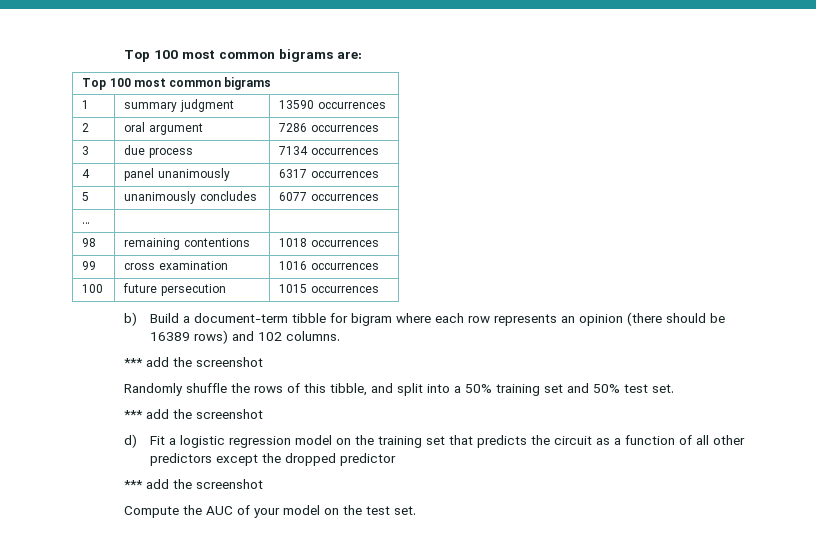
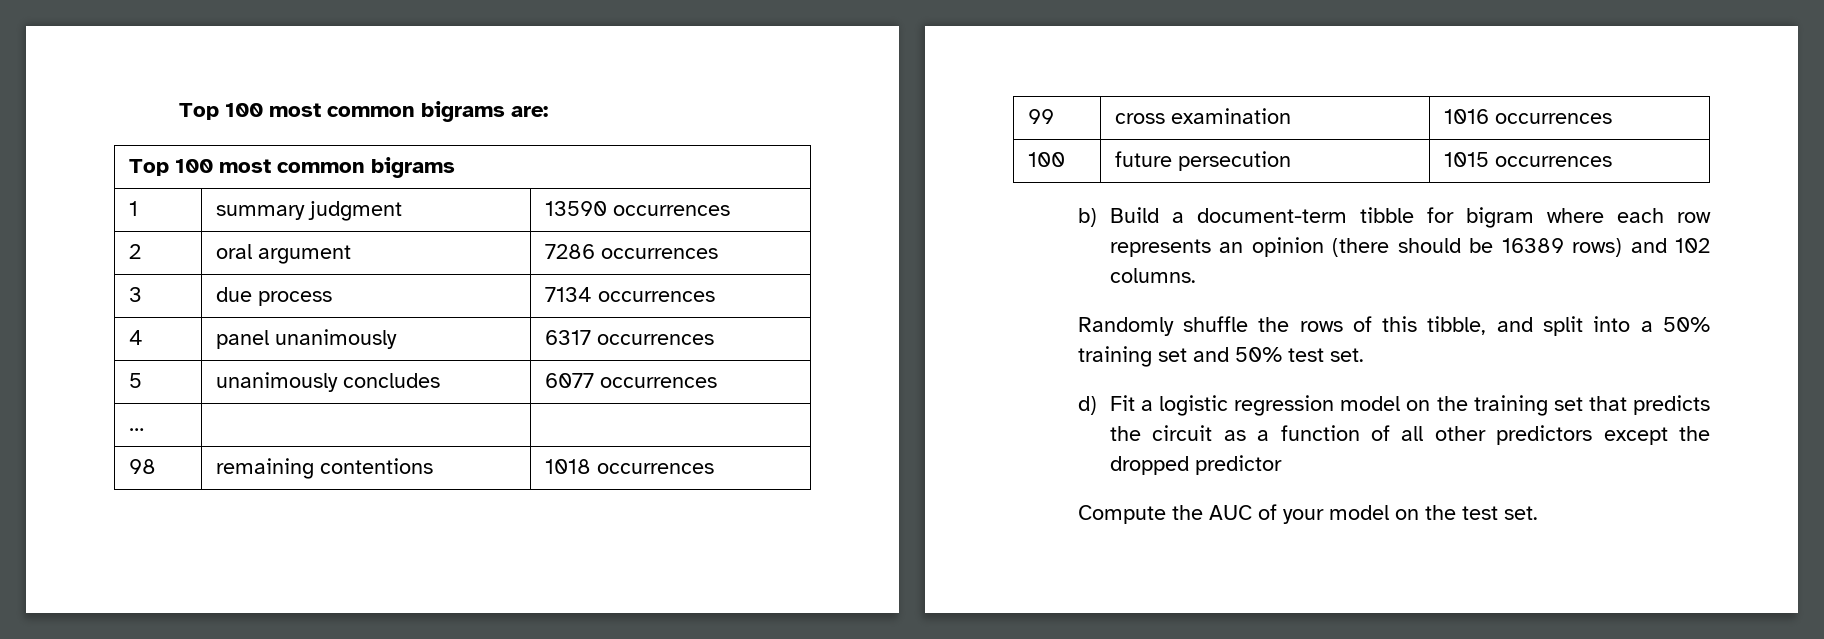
[124,357,264,367] // *** add the screenshot -> (1196, 275) none
[124,409,264,419] // *** add the screenshot -> (1364, 355) none
[124,479,264,489] // *** add the screenshot -> (1282, 465) none

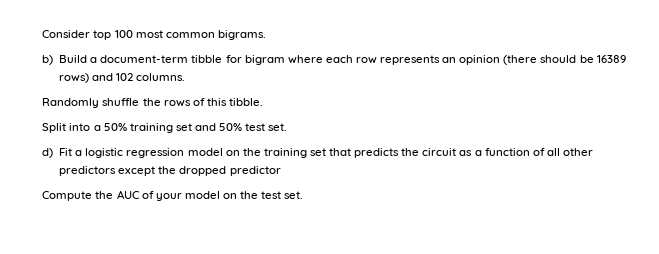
[178,101,548,122] [129,157,456,178] [129,201,139,216] [216,201,403,221] [545,201,731,216] [129,244,142,259] [216,244,352,264] [545,244,719,259] [129,287,143,302] [216,287,333,306] [545,287,716,302] [129,330,144,345] [216,329,398,349] [545,330,715,345] [129,373,143,388] [216,372,441,392] [545,373,718,388] [129,428,145,431] [129,459,157,474] [216,458,434,479] [545,459,715,474] [1028,109,1055,124] [1115,108,1292,124] [1444,109,1613,124] [1028,152,1066,167] [1115,151,1292,171] [1444,152,1613,167] Top 100 most common bigrams are: // Top 100 most common bigrams // 1 | summary judgment | 13590 occurrences // 2 | oral argument | 7286 occurrences // 3 | due process | 7134 occurrences // 4 | panel unanimously | 6317 occurrences // 5 | unanimously concludes | 6077 occurrences // … | | // 98 | remaining contentions | 1018 occurrences // 99 | cross examination | 1016 occurrences // 100 | future persecution | 1015 occurrences -> [42,30,266,40] Consider top 100 most common bigrams.
[1427,316,1584,336] tibble, and split -> [228,98,263,106] [42,123,67,133] tibble. // Split

